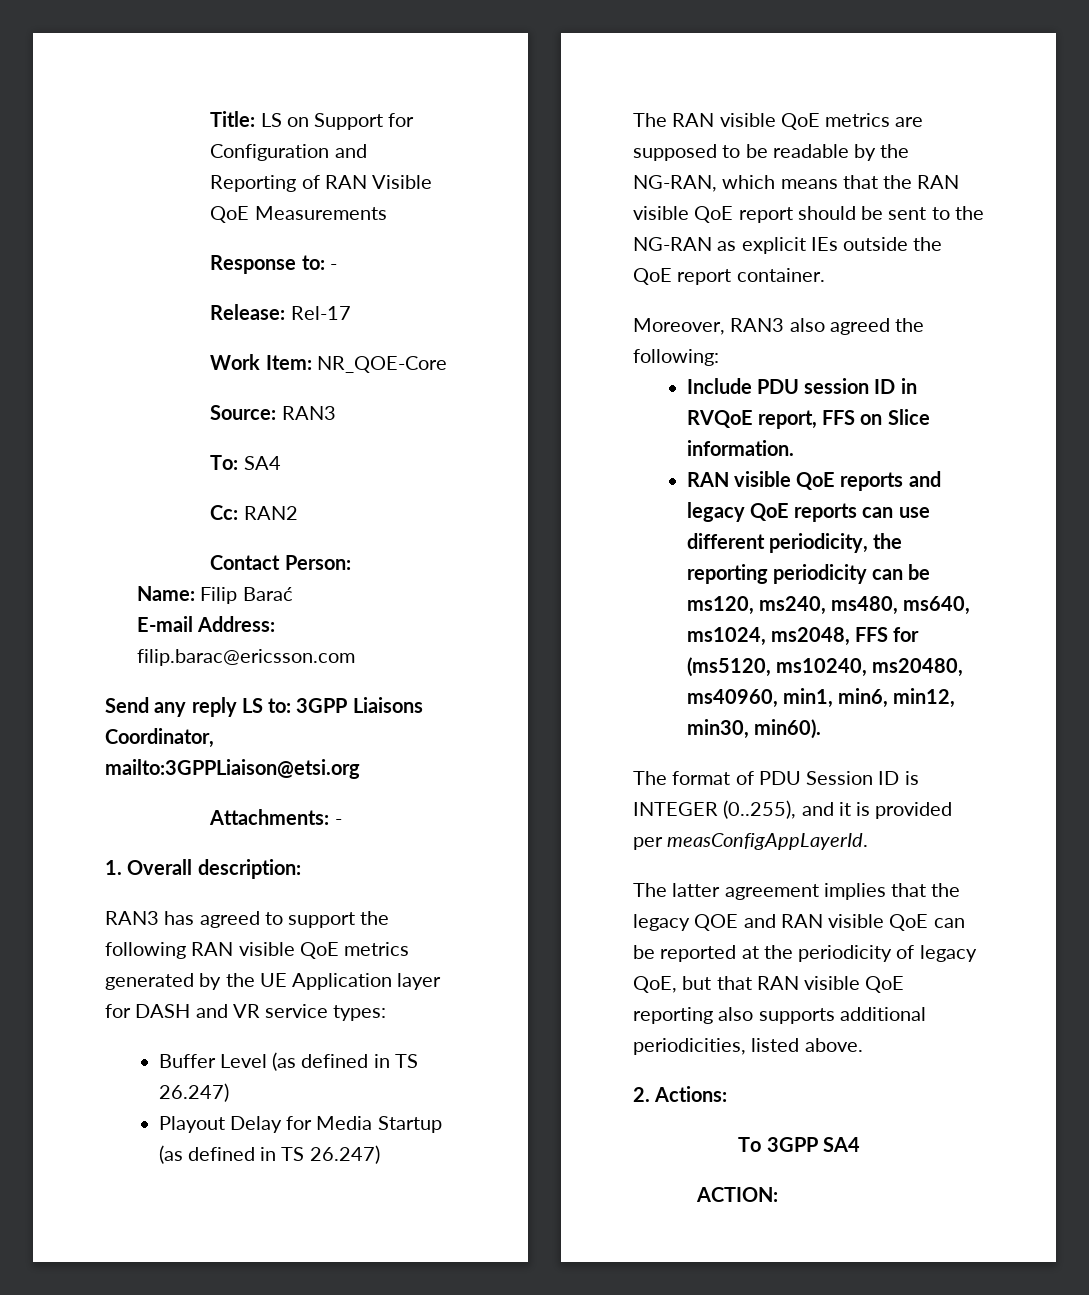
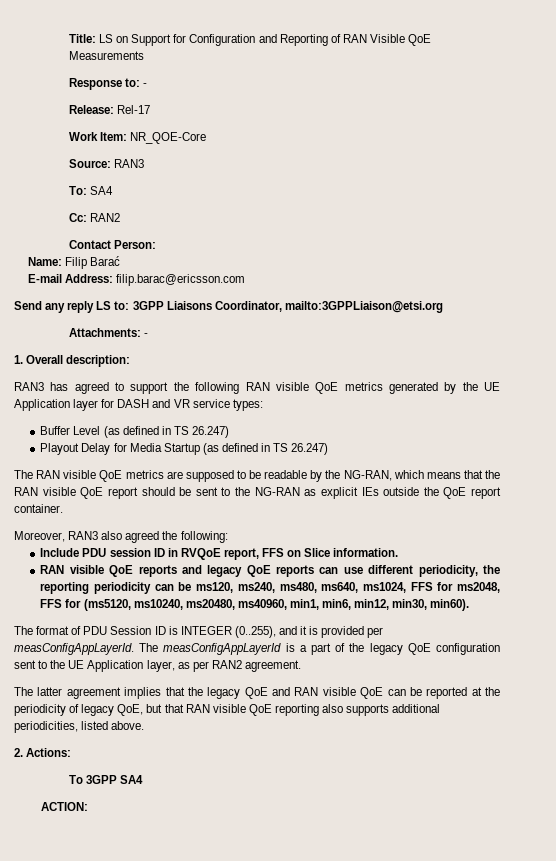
(766, 636) none -> [410,582,454,591] FFS for
(869, 841) none -> [139,643,500,655] [14,660,301,672] The measConfigAppLayerId is a part of the legacy QoE configuration sent to the UE Application layer, as per RAN2 agreement.
[694,914,739,931] QOE -> [244,687,268,699] QoE

